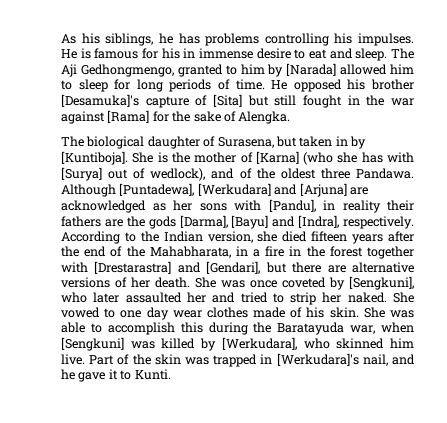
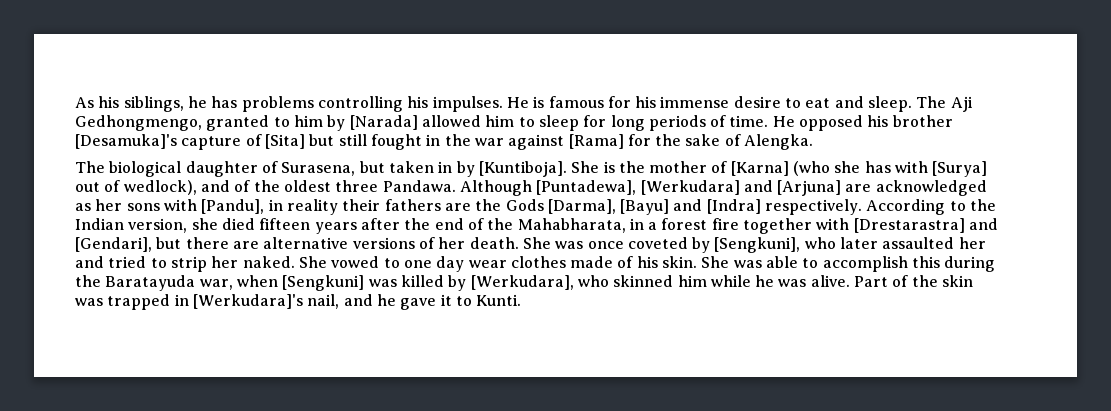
[183,48,196,58] in -> (657, 102) none
[148,216,176,229] gods -> [505,199,544,211] Gods
[298,215,340,228] [Indra], -> [706,199,761,214] [Indra]
[265,246,363,257] fire in the forest -> [661,218,739,230] forest fire
[61,354,85,365] live. -> [710,275,850,287] while he was alive.

